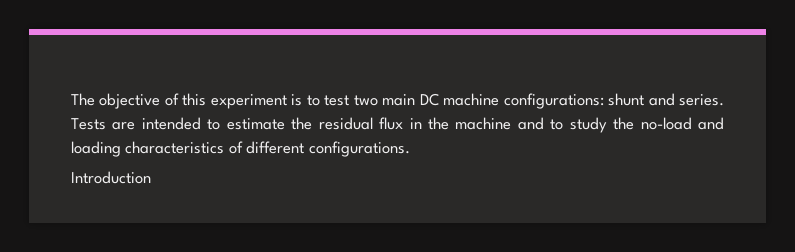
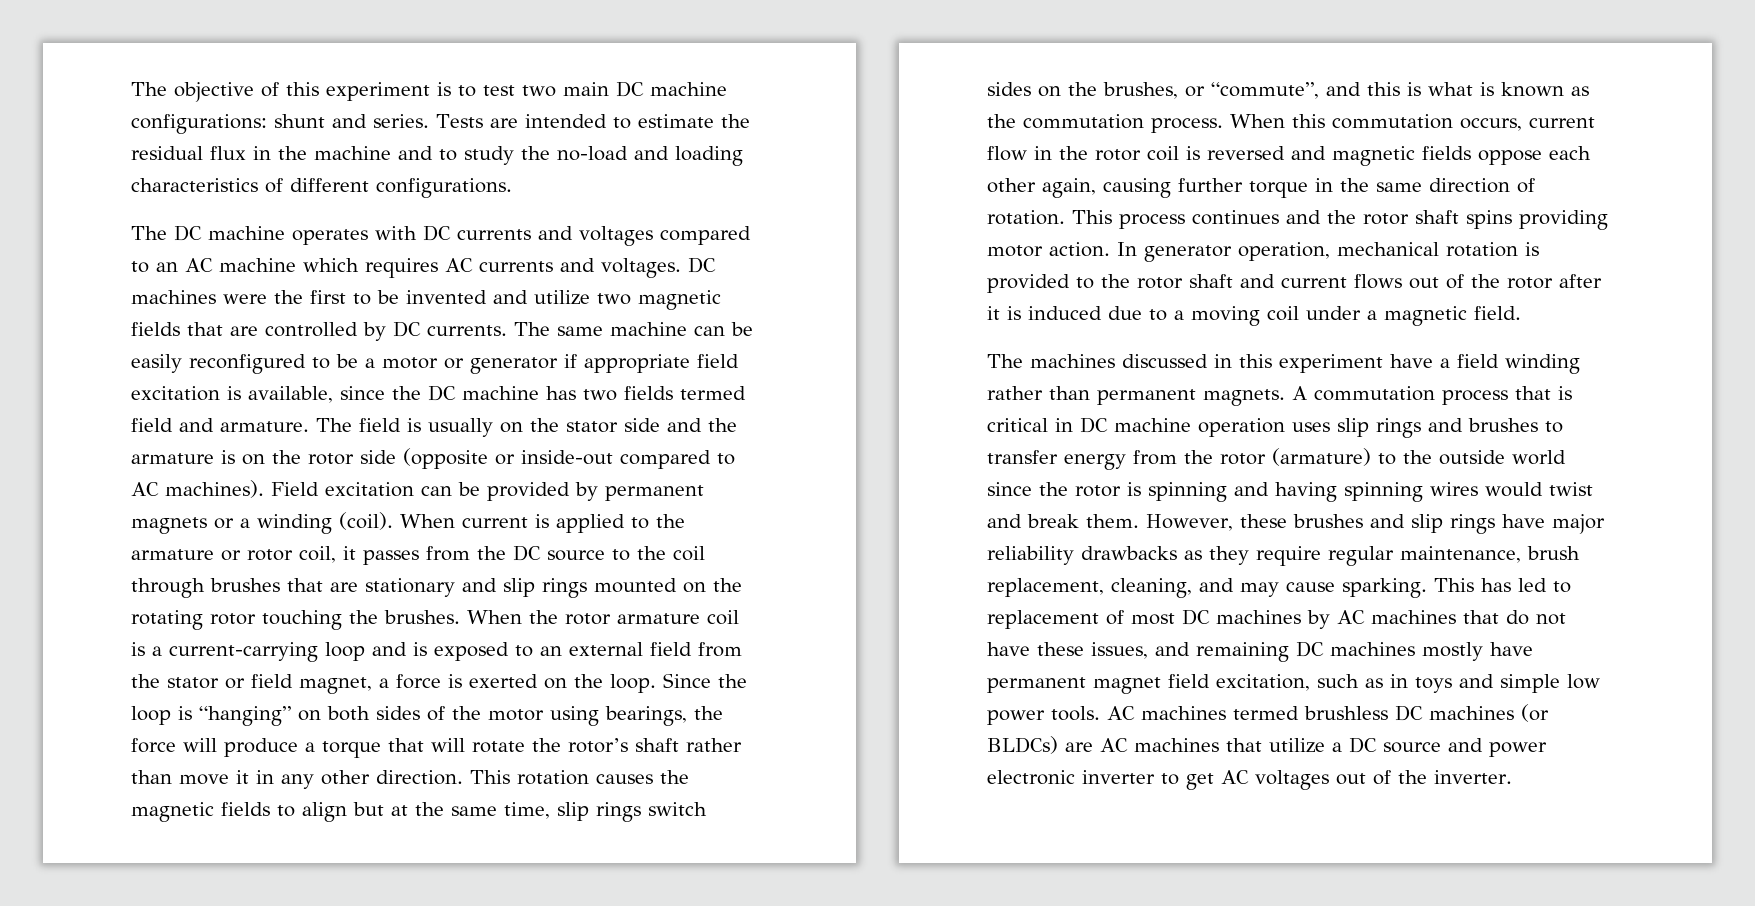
[71,171,151,184] Introduction -> [131,225,751,246] [131,257,716,278] [131,290,721,310] [131,321,753,341] [131,354,739,374] [131,385,746,403] [131,418,737,437] [131,448,735,469] [131,480,704,501] [131,512,685,534] [131,545,705,565] [131,578,742,598] [131,610,739,630] [131,642,742,662] [131,673,747,694] [131,706,723,726] [131,738,742,758] [131,770,689,789] [131,802,707,822] [987,82,1589,99] [987,114,1595,133] [987,146,1591,166] [987,178,1535,198] [987,210,1608,230] [987,242,1539,262] [987,274,1602,293] [987,306,1521,326] [987,354,1580,374] [987,386,1572,406] [987,417,1563,438] [987,448,1566,470] [987,482,1593,502] [987,514,1605,534] [987,546,1580,566] [987,578,1571,598] [987,609,1566,629] [987,641,1533,662] [987,674,1600,694] [987,704,1549,725] [987,736,1547,757] [987,770,1512,790] The DC machine operates with DC currents and voltages compared to an AC machine which requires AC currents and voltages. DC machines were the first to be invented and utilize two magnetic fields that are controlled by DC currents. The same machine can be easily reconfigured to be a motor or generator if appropriate field excitation is available, since the DC machine has two fields termed field and armature. The field is usually on the stator side and the armature is on the rotor side (opposite or inside-out compared to AC machines). Field excitation can be provided by permanent magnets or a winding (coil). When current is applied to the armature or rotor coil, it passes from the DC source to the coil through brushes that are stationary and slip rings mounted on the rotating rotor touching the brushes. When the rotor armature coil is a current-carrying loop and is exposed to an external field from the stator or field magnet, a force is exerted on the loop. Since the loop is “hanging” on both sides of the motor using bearings, the force will produce a torque that will rotate the rotor’s shaft rather than move it in any other direction. This rotation causes the magnetic fields to align but at the same time, slip rings switch sides on the brushes, or “commute”, and this is what is known as the commutation process. When this commutation occurs, current flow in the rotor coil is reversed and magnetic fields oppose each other again, causing further torque in the same direction of rotation. This process continues and the rotor shaft spins providing motor action. In generator operation, mechanical rotation is provided to the rotor shaft and current flows out of the rotor after it is induced due to a moving coil under a magnetic field. // The machines discussed in this experiment have a field winding rather than permanent magnets. A commutation process that is critical in DC machine operation uses slip rings and brushes to transfer energy from the rotor (armature) to the outside world since the rotor is spinning and having spinning wires would twist and break them. However, these brushes and slip rings have major reliability drawbacks as they require regular maintenance, brush replacement, cleaning, and may cause sparking. This has led to replacement of most DC machines by AC machines that do not have these issues, and remaining DC machines mostly have permanent magnet field excitation, such as in toys and simple low power tools. AC machines termed brushless DC machines (or BLDCs) are AC machines that utilize a DC source and power electronic inverter to get AC voltages out of the inverter.

